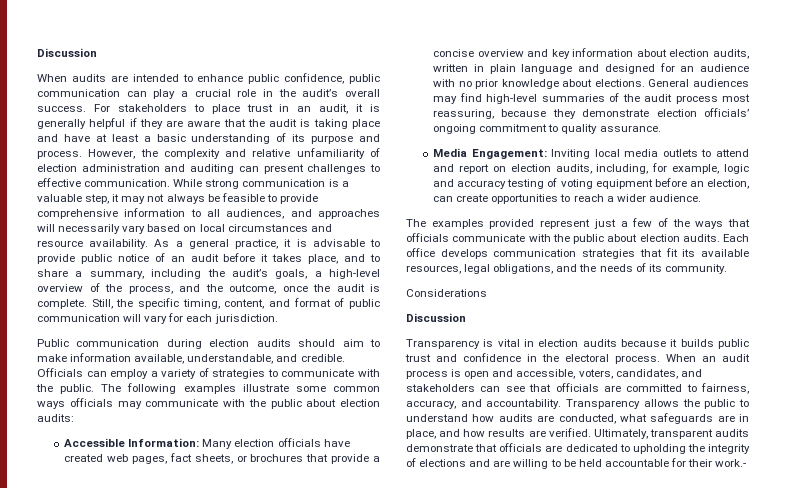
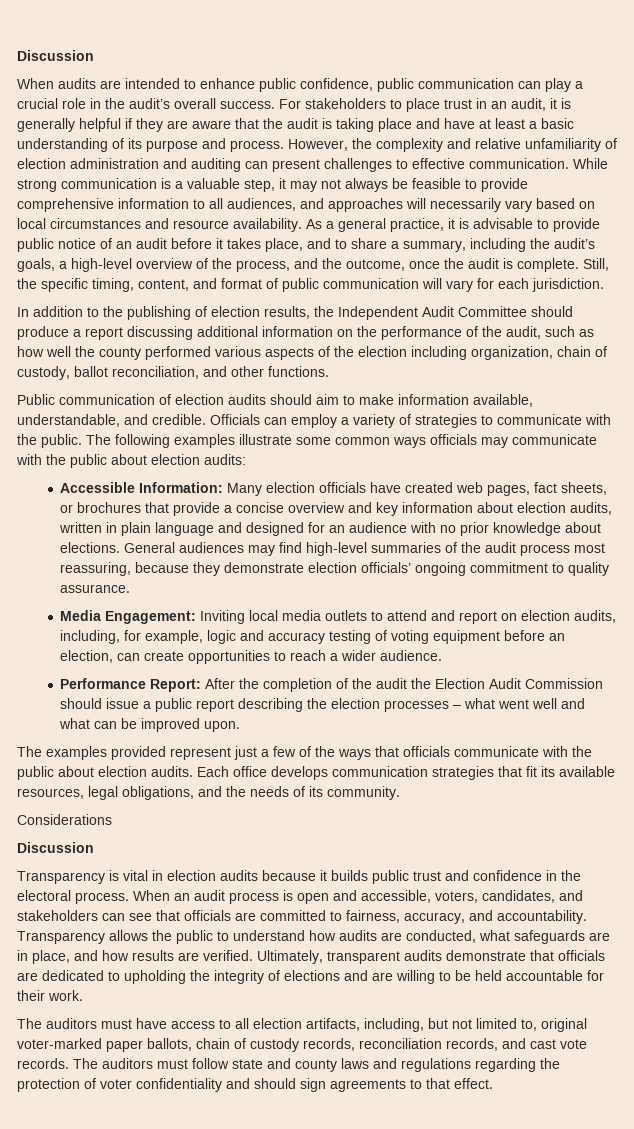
(278, 319) none -> [17,306,573,320] [17,326,594,340] [17,346,607,360] [17,366,329,380] // In addition to the publishing of election results, the Independent Audit Committee should produce a report discussing additional information on the performance of the audit, such as how well the county performed various aspects of the election including organization, chain of custody, ballot reconciliation, and other functions.
[166,339,202,349] during -> [159,394,171,405] of
(701, 198) none -> [60,678,604,692] [60,698,586,712] [59,718,241,732] // Performance Report: After the completion of the audit the Election Audit Commission should issue a public report describing the election processes – what went well and what can be improved upon.
[715,459,747,467] work.- -> [48,990,83,1001] [17,1018,587,1032] [17,1038,587,1052] [17,1058,560,1072] [17,1078,493,1092] work. // The auditors must have access to all election artifacts, including, but not limited to, original voter-marked paper ballots, chain of custody records, reconciliation records, and cast vote records. The auditors must follow state and county laws and regulations regarding the protection of voter confidentiality and should sign agreements to that effect.

